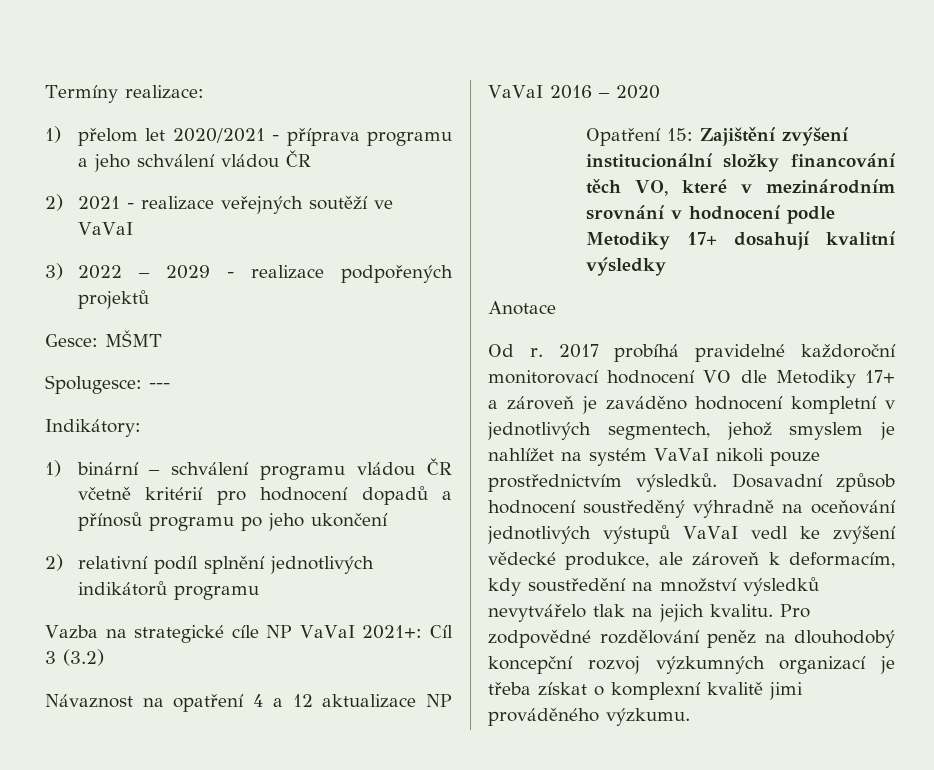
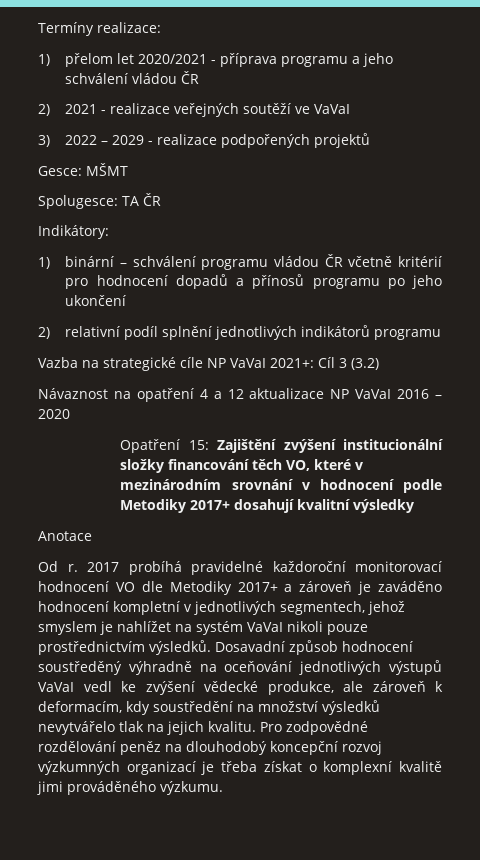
[149,383,170,389] --- -> [122,193,161,206] TA ČR
[686,232,717,245] 17+ -> [190,500,231,510] 2017+
[865,370,895,383] 17+ -> [237,582,278,592] 2017+

